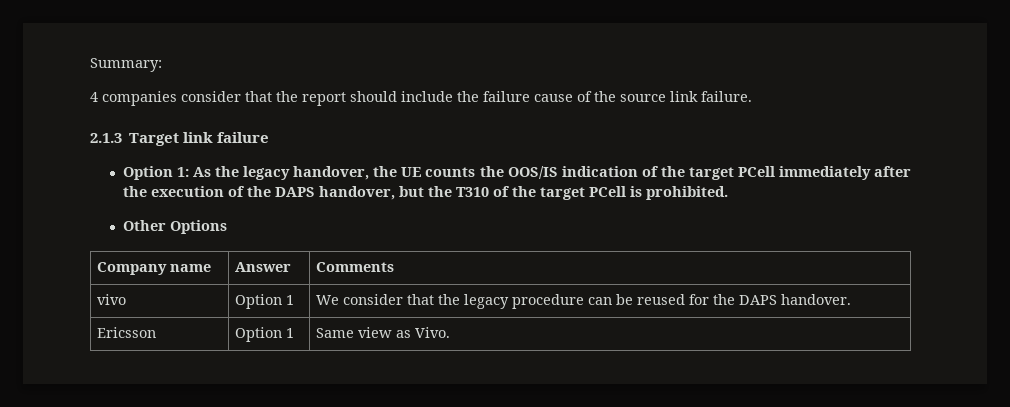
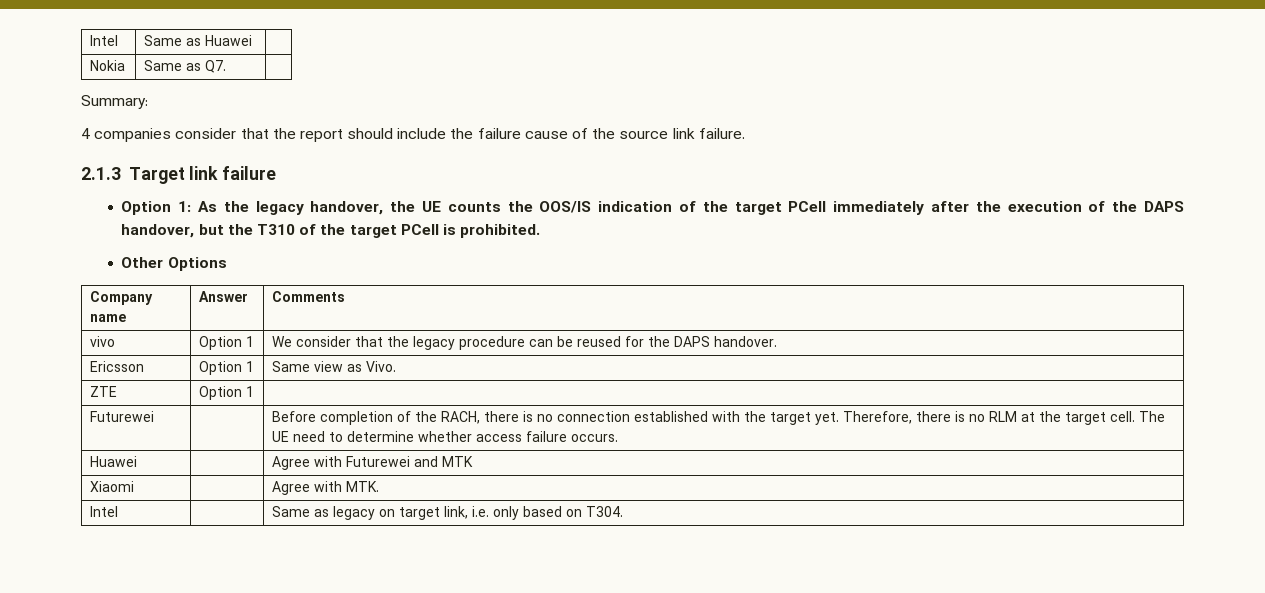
(90, 65) none -> [90,35,119,46] [144,35,253,46] [90,60,126,71] [144,60,227,73] Intel | Same as Huawei | // Nokia | Same as Q7. | //
(451, 332) none -> [90,386,118,397] [199,386,255,400] [90,411,155,422] [272,411,1166,425] [272,431,619,442] [90,456,138,467] [272,456,474,470] [90,481,135,492] [272,481,380,495] [90,506,119,517] [272,506,624,520] // ZTE | Option 1 | // Futurewei | | Before completion of the RACH, there is no connection established with the target yet. Therefore, there is no RLM at the target cell. The UE need to determine whether access failure occurs. // Huawei | | Agree with Futurewei and MTK // Xiaomi | | Agree with MTK. // Intel | | Same as legacy on target link, i.e. only based on T304.

